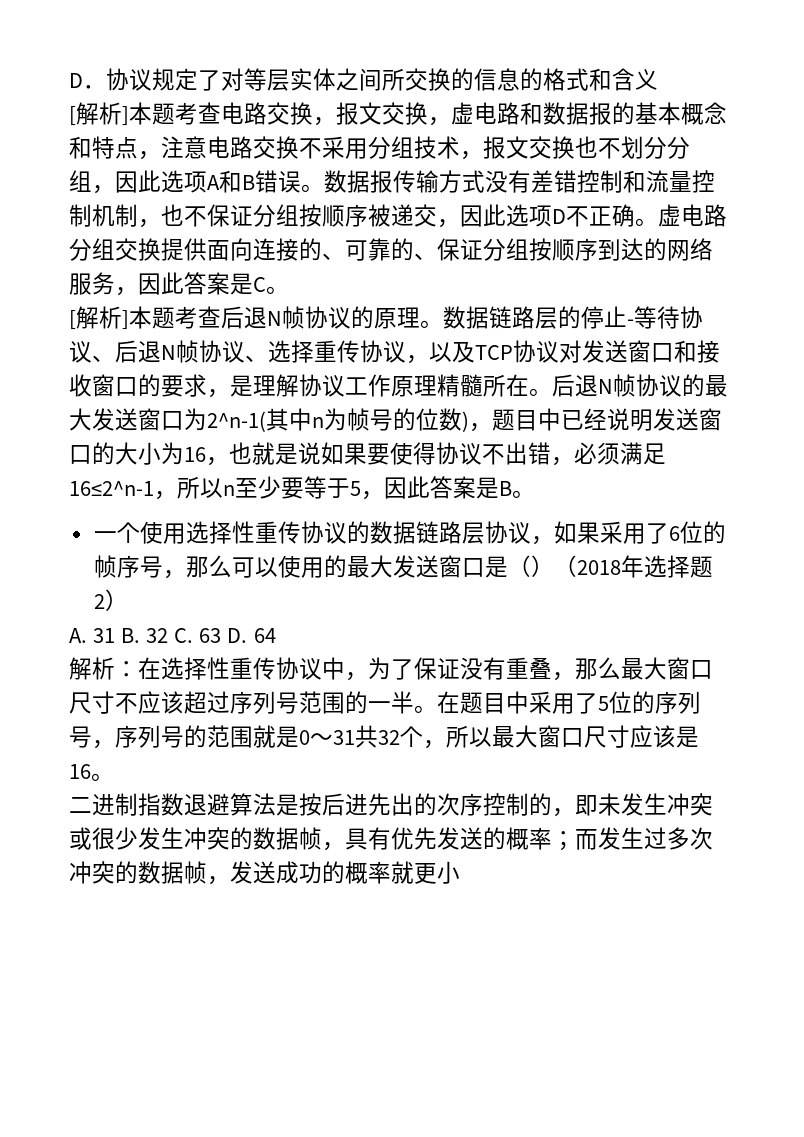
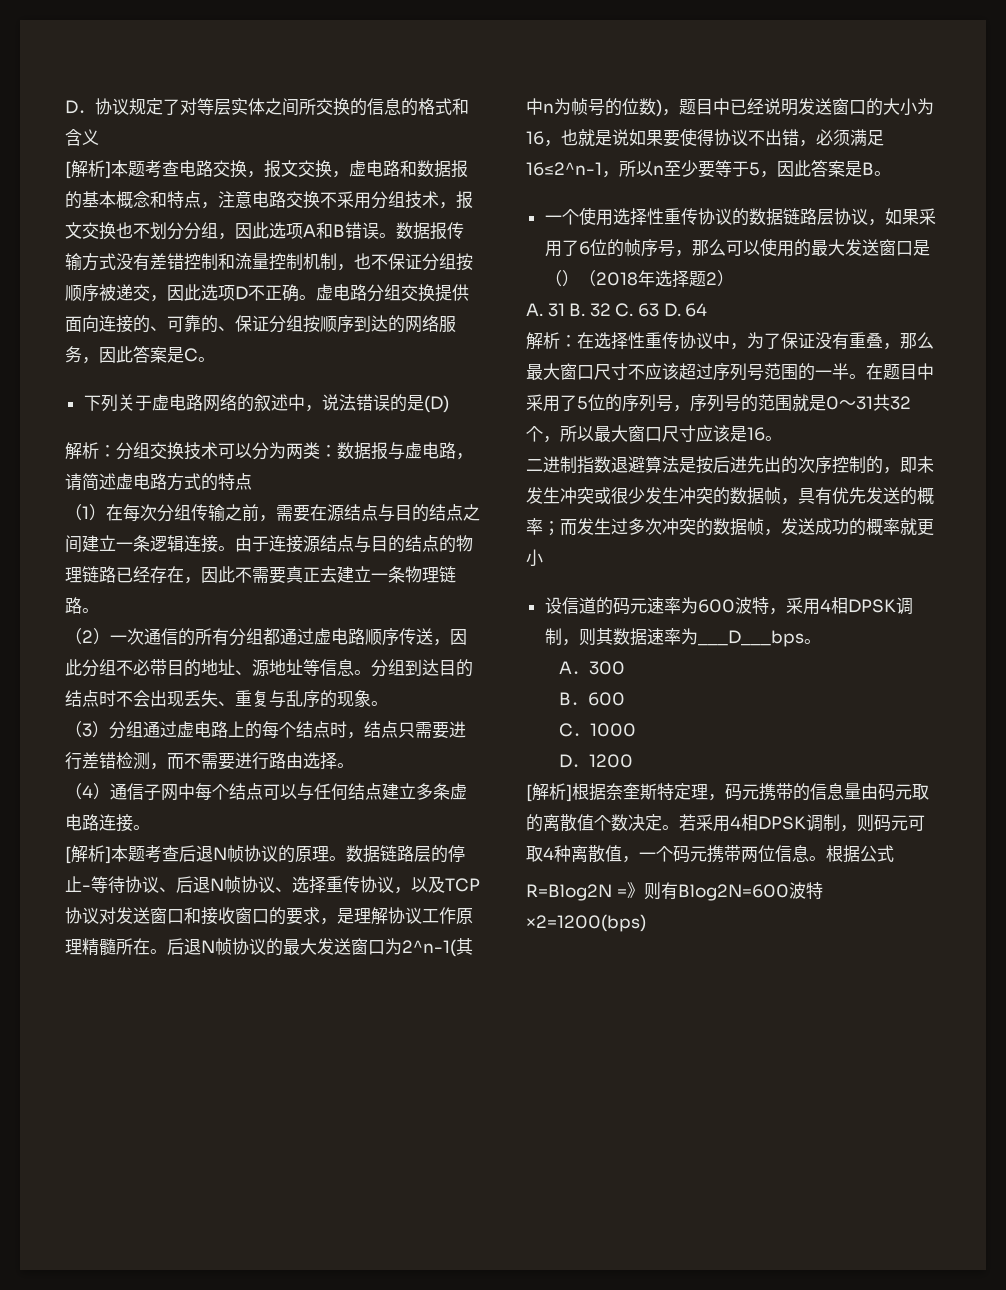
(289, 290) none -> [83,394,449,413] [65,442,473,460] [65,473,252,491] [65,504,480,522] [65,535,473,553] [65,566,456,584] [65,597,99,614] [65,628,467,646] [65,659,473,677] [65,690,388,708] [65,721,466,739] [65,752,354,770] [65,783,467,801] [65,814,150,832] // 下列关于虚电路网络的叙述中，说法错误的是(D) // 解析：分组交换技术可以分为两类：数据报与虚电路，请简述虚电路方式的特点 // （1）在每次分组传输之前，需要在源结点与目的结点之间建立一条逻辑连接。由于连接源结点与目的结点的物理链路已经存在，因此不需要真正去建立一条物理链路。 // （2）一次通信的所有分组都通过虚电路顺序传送，因此分组不必带目的地址、源地址等信息。分组到达目的结点时不会出现丢失、重复与乱序的现象。 // （3）分组通过虚电路上的每个结点时，结点只需要进行差错检测，而不需要进行路由选择。 // （4）通信子网中每个结点可以与任何结点建立多条虚电路连接。
(460, 872) none -> [544,597,913,615] [544,628,821,647] [558,661,625,675] [558,692,625,706] [558,723,636,737] [558,754,633,768] [526,783,929,802] [526,814,925,832] [526,845,894,863] [526,882,823,901] [526,914,646,932] // 设信道的码元速率为600波特，采用4相DPSK调制，则其数据速率为___D___bps。 // A．300 // B．600 // C．1000 // D．1200 // [解析]根据奈奎斯特定理，码元携带的信息量由码元取的离散值个数决定。若采用4相DPSK调制，则码元可取4种离散值，一个码元携带两位信息。根据公式 // R=Blog2N =》则有Blog2N=600波特×2=1200(bps)

